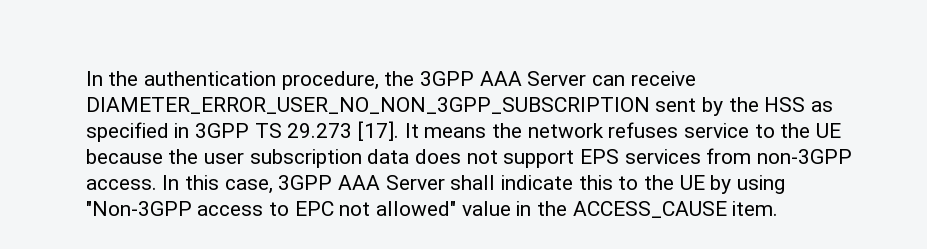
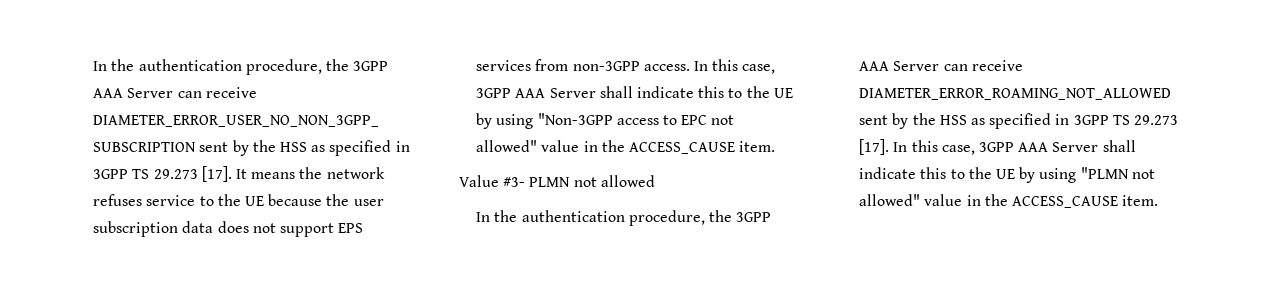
(779, 208) none -> [459,175,655,187] [476,210,772,226] [859,60,1023,71] [859,88,1172,100] [859,113,1178,129] [859,139,1136,155] [859,167,1155,183] [859,194,1159,208] // Value #3- PLMN not allowed // In the authentication procedure, the 3GPP AAA Server can receive DIAMETER_ERROR_ROAMING_NOT_ALLOWED sent by the HSS as specified in 3GPP TS 29.273 [17]. In this case, 3GPP AAA Server shall indicate this to the UE by using "PLMN not allowed" value in the ACCESS_CAUSE item.

